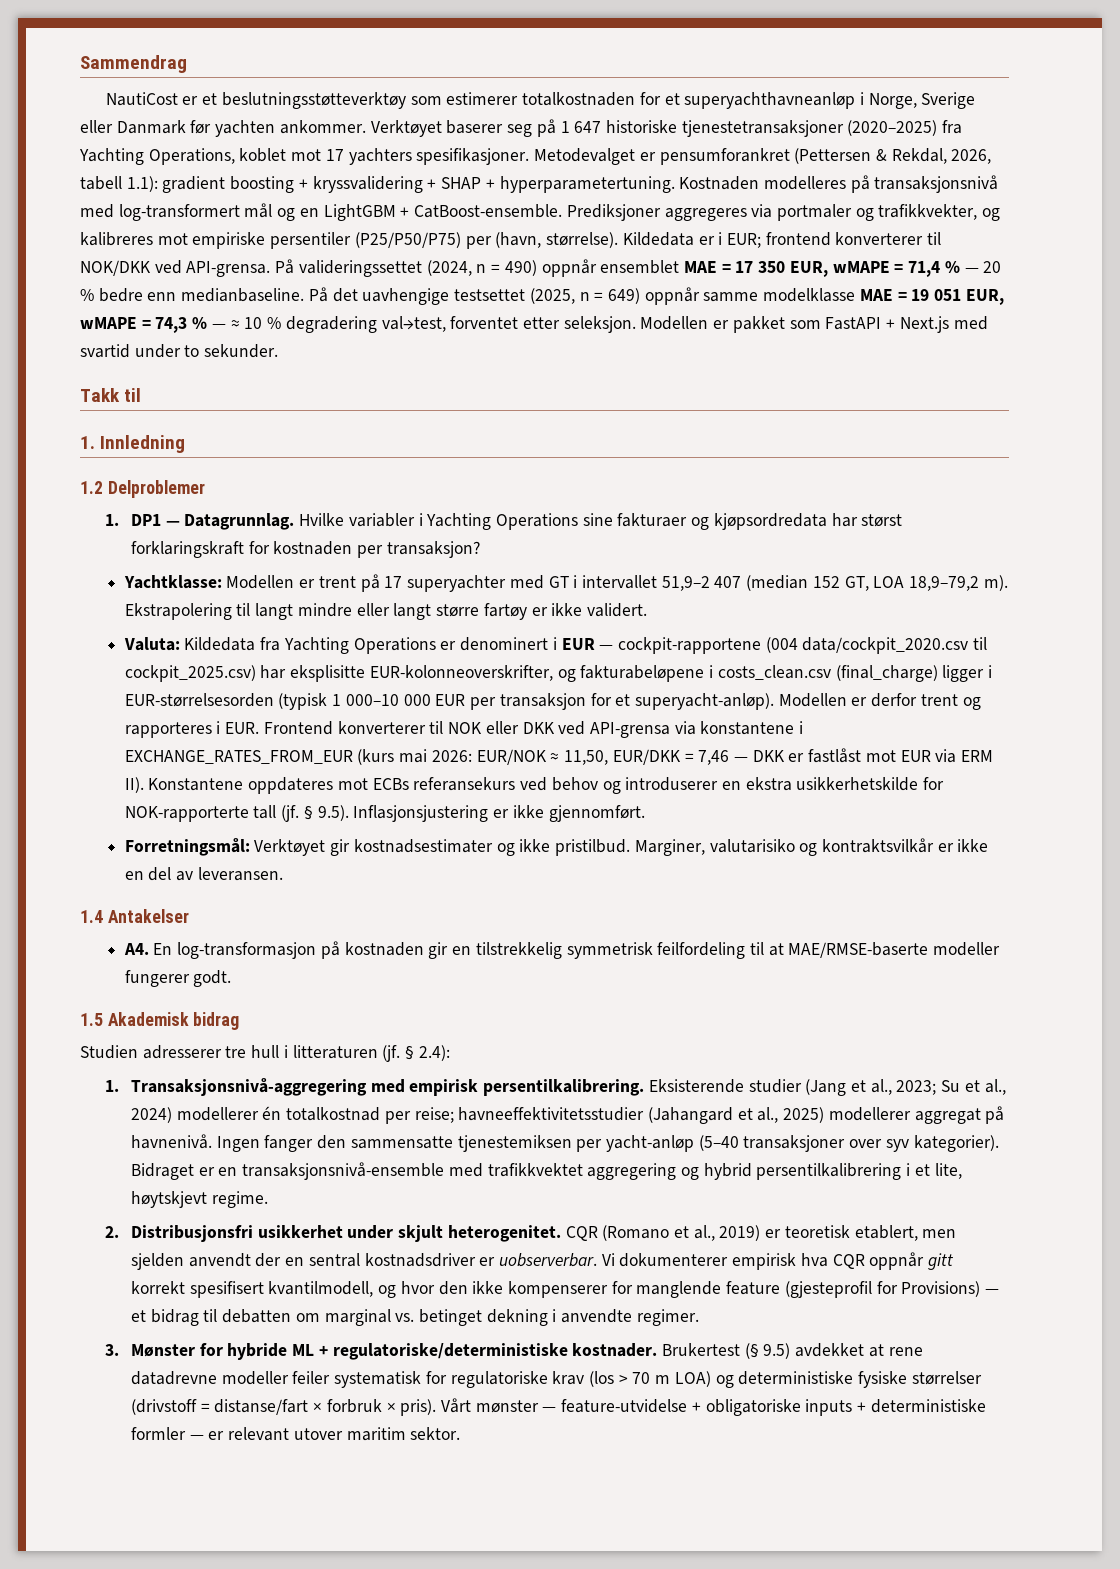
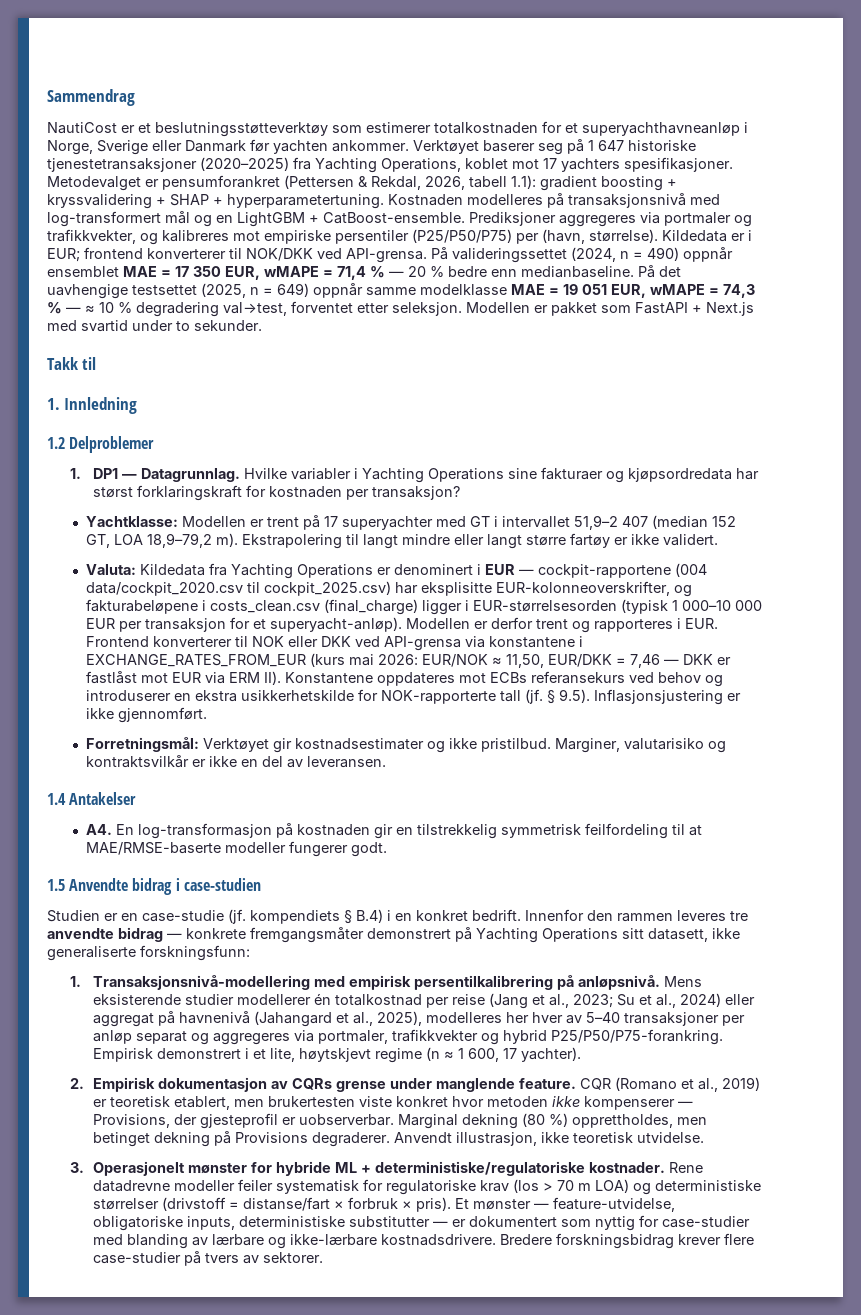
[107,1012,240,1030] Akademisk bidrag -> [69,878,261,895] Anvendte bidrag i case-studien
[142,1045,450,1062] [105,1078,367,1096] adresserer tre hull i litteraturen (jf. § 2.4): // 1. Transaksjonsnivå-aggregering -> [104,909,748,924] [47,927,740,943] [47,945,250,961] [69,975,310,990] er en case-studie (jf. kompendiets § B.4) i en konkret bedrift. Innenfor den rammen leveres tre anvendte bidrag — konkrete fremgangsmåter demonstrert på Yachting Operations sitt datasett, ikke generaliserte forskningsfunn: // 1. Transaksjonsnivå-modellering
[483,1079,802,1096] persentilkalibrering. Eksisterende studier -> [413,975,702,990] [92,993,485,1008] persentilkalibrering på anløpsnivå. Mens eksisterende studier modellerer én totalkostnad per reise
[176,1106,1005,1124] [130,1134,999,1152] [130,1162,962,1180] [130,1191,268,1208] [105,1225,561,1242] modellerer én totalkostnad per reise; havneeffektivitetsstudier (Jahangard et al., 2025) modellerer aggregat på havnenivå. Ingen fanger den sammensatte tjenestemiksen per yacht-anløp (5–40 transaksjoner over syv kategorier). Bidraget er en transaksjonsnivå-ensemble med trafikkvektet aggregering og hybrid persentilkalibrering i et lite, høytskjevt regime. // 2. Distribusjonsfri usikkerhet under skjult heterogenitet. -> [724,994,755,1005] [92,1011,745,1027] [92,1029,723,1045] [92,1047,581,1063] [69,1077,576,1092] eller aggregat på havnenivå (Jahangard et al., 2025), modelleres her hver av 5–40 transaksjoner per anløp separat og aggregeres via portmaler, trafikkvekter og hybrid P25/P50/P75-forankring. Empirisk demonstrert i et lite, høytskjevt regime (n ≈ 1 600, 17 yachter). // 2. Empirisk dokumentasjon av CQRs grense under manglende feature.
[130,1252,955,1270] [130,1281,1000,1298] [130,1309,699,1326] sjelden anvendt der en sentral kostnadsdriver er uobserverbar. Vi dokumenterer empirisk hva CQR oppnår gitt korrekt spesifisert kvantilmodell, og hvor den ikke kompenserer for manglende feature (gjesteprofil for Provisions) — et bidrag til debatten om marginal vs. betinget dekning i anvendte regimer. -> [267,1096,693,1110] [92,1113,707,1129] [92,1131,704,1147] brukertesten viste konkret hvor metoden ikke kompenserer — Provisions, der gjesteprofil er uobserverbar. Marginal dekning (80 %) opprettholdes, men betinget dekning på Provisions degraderer. Anvendt illustrasjon, ikke teoretisk utvidelse.
[130,1344,195,1357] Mønster -> [92,1161,247,1176] Operasjonelt mønster
[332,1343,923,1360] regulatoriske/deterministiske kostnader. Brukertest (§ 9.5) avdekket at rene -> [374,1161,703,1176] deterministiske/regulatoriske kostnader. Rene
[858,1371,908,1388] fysiske -> (761, 1185) none
[441,1398,472,1413] Vårt -> [454,1198,469,1209] Et
[561,1399,986,1416] [130,1427,461,1441] feature-utvidelse + obligatoriske inputs + deterministiske formler — er relevant utover maritim sektor. -> [552,1197,675,1212] [92,1215,750,1231] [92,1233,754,1249] [92,1251,323,1266] feature-utvidelse, obligatoriske inputs, deterministiske substitutter — er dokumentert som nyttig for case-studier med blanding av lærbare og ikke-lærbare kostnadsdrivere. Bredere forskningsbidrag krever flere case-studier på tvers av sektorer.

